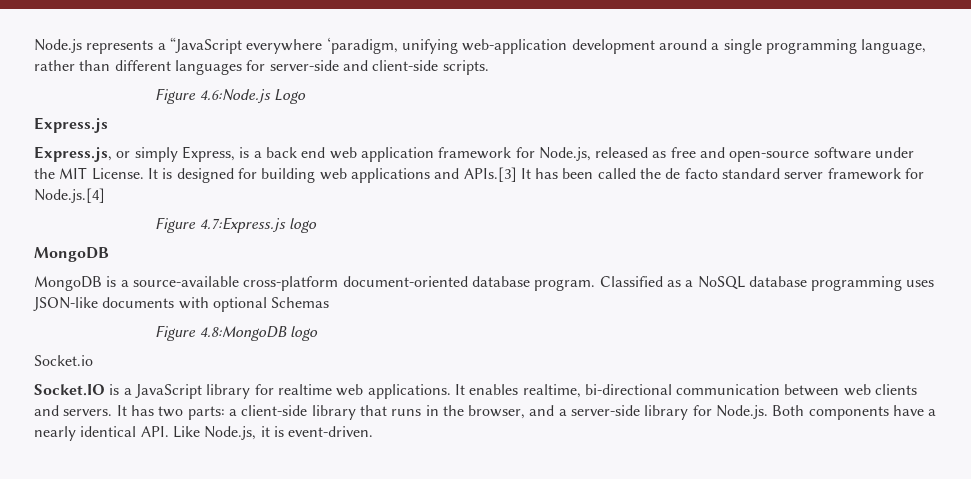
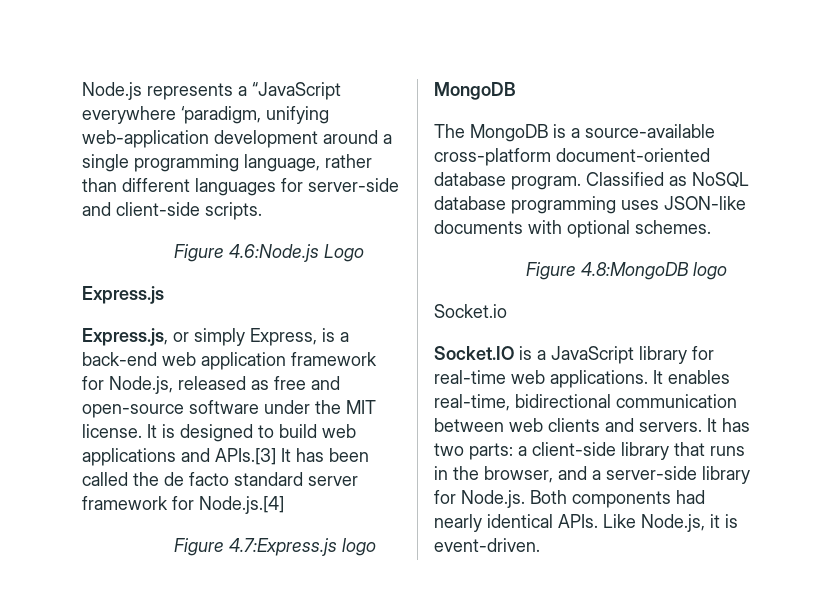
[265,147,326,158] back end -> [82,352,157,366] back-end
[91,168,144,180] License. -> [82,424,142,438] license.
[237,168,316,183] for building -> [258,424,317,438] to build
(109, 254) none -> [434,124,465,138] The
[685,280,694,287] a -> (687, 181) none
[271,297,330,308] Schemas -> [635,220,711,234] schemes.
[277,384,332,395] realtime -> [434,370,506,384] real-time
[522,384,672,398] realtime, bi-directional -> [434,394,611,411] real-time, bidirectional
[893,405,937,416] have a -> [676,490,705,504] had
[140,426,169,437] API. -> [558,514,598,528] APIs.

